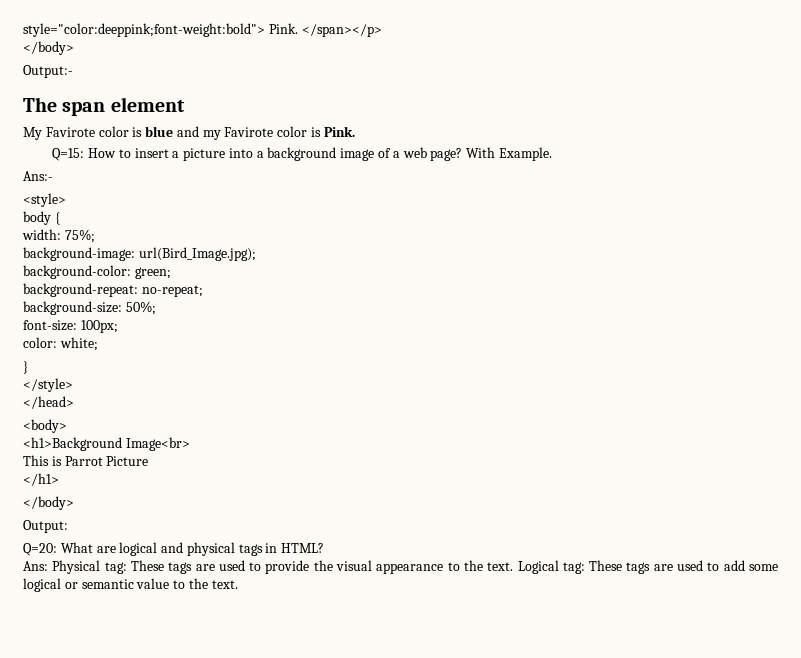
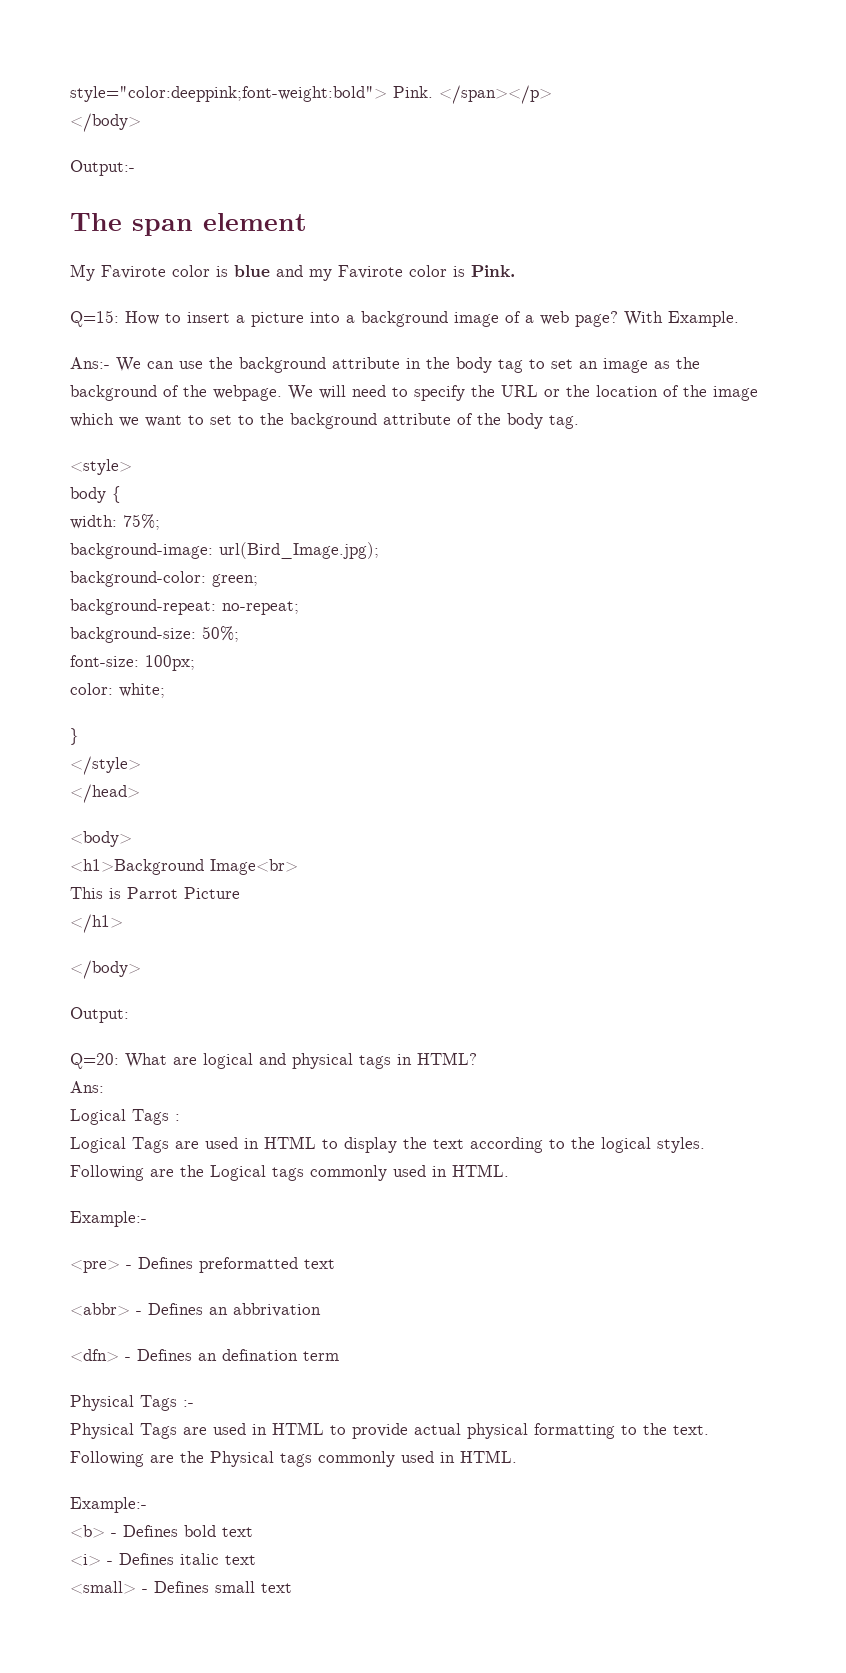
(53, 176) none -> [116,357,700,373] [70,385,758,401] [70,413,579,429] We can use the background attribute in the body tag to set an image as the background of the webpage. We will need to specify the URL or the location of the image which we want to set to the background attribute of the body tag.
[52,560,779,574] [23,578,238,592] Physical tag: These tags are used to provide the visual appearance to the text. Logical tag: These tags are used to add some logical or semantic value to the text. -> [70,1109,180,1125] [70,1136,705,1153] [70,1164,509,1181] [70,1211,147,1227] [70,1257,335,1273] [70,1303,321,1317] [70,1349,339,1362] [70,1395,194,1411] [70,1422,709,1439] [70,1450,517,1467] [70,1497,147,1513] [70,1525,253,1538] [70,1553,256,1566] [70,1581,292,1594] // Logical Tags : // Logical Tags are used in HTML to display the text according to the logical styles. Following are the Logical tags commonly used in HTML. // Example:- // <pre> - Defines preformatted text // <abbr> - Defines an abbrivation // <dfn> - Defines an defination term // Physical Tags :- // Physical Tags are used in HTML to provide actual physical formatting to the text. Following are the Physical tags commonly used in HTML. // Example:- // <b> - Defines bold text // <i> - Defines italic text // <small> - Defines small text

